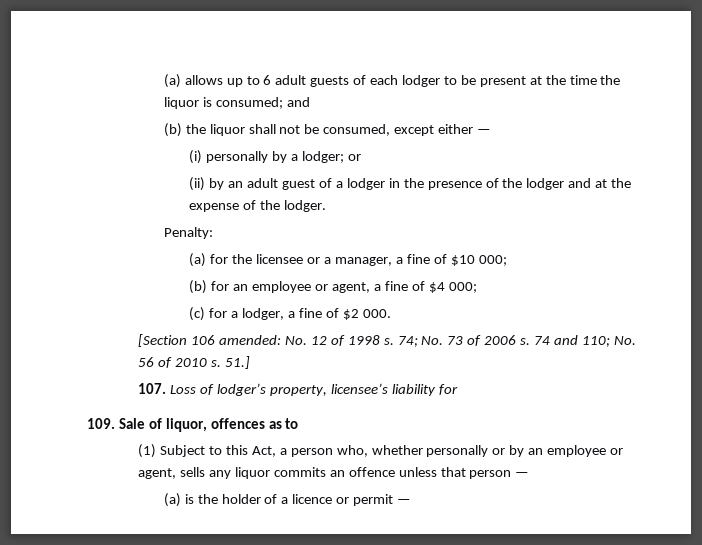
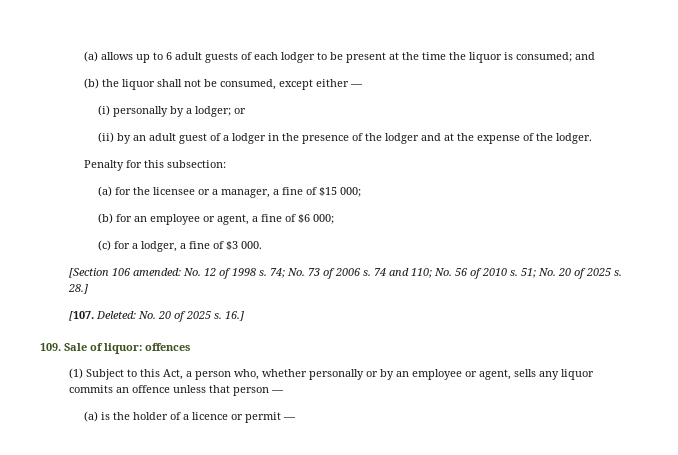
[163,227,213,239] Penalty: -> [83,160,226,171] Penalty for this subsection:
[450,255,475,266] $10 -> [319,187,338,196] $15
[428,282,445,293] $4 -> [298,214,311,223] $6
[342,309,359,320] $2 -> [226,241,239,250] $3
[224,356,250,369] [138,383,458,396] 51.] // 107. Loss of lodger’s property, licensee’s liability for -> [521,268,623,279] [68,284,89,294] [69,311,245,322] 51; No. 20 of 2025 s. 28.] // [107. Deleted: No. 20 of 2025 s. 16.]
[165,418,207,432] liquor, -> [104,343,142,354] liquor:
[268,418,299,429] as to -> (190, 347) none

